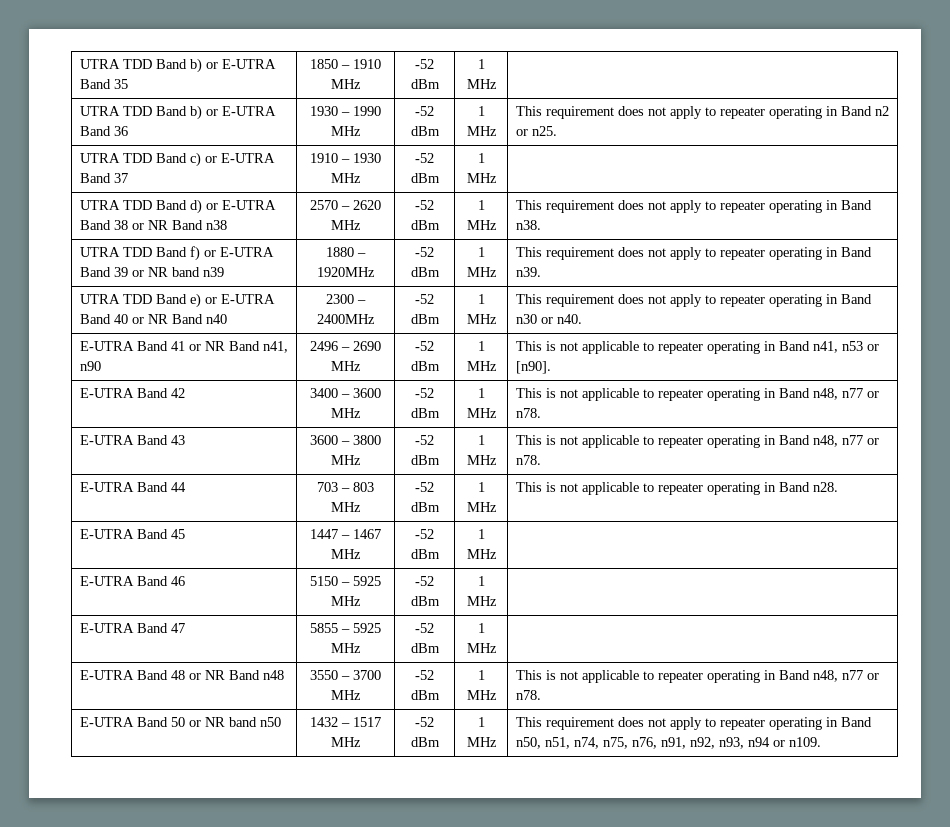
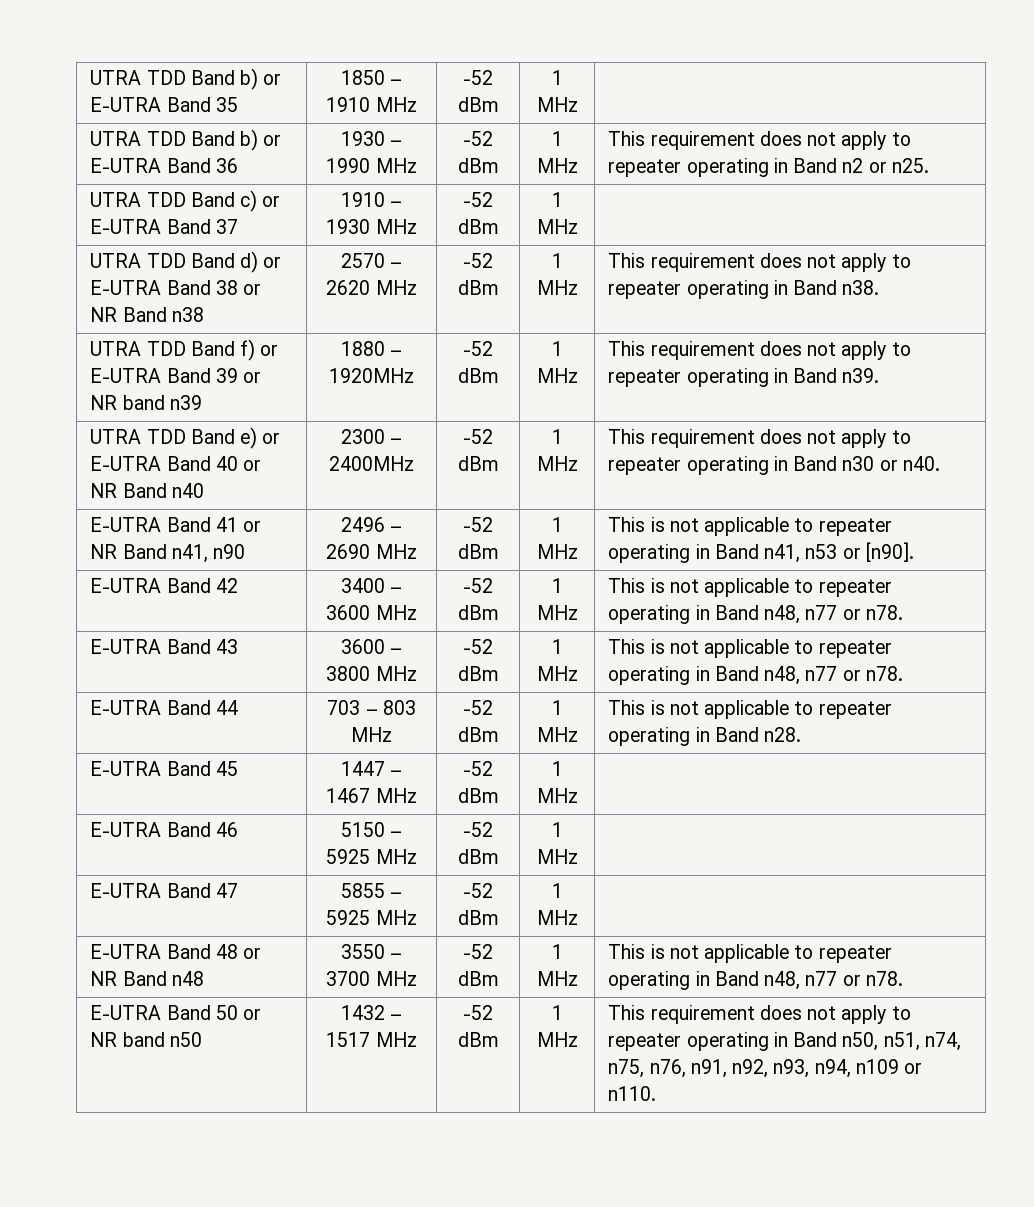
[747,737,821,747] n94 or n109. -> [814,1059,923,1078] [608,1086,657,1101] n94, n109 or n110.

